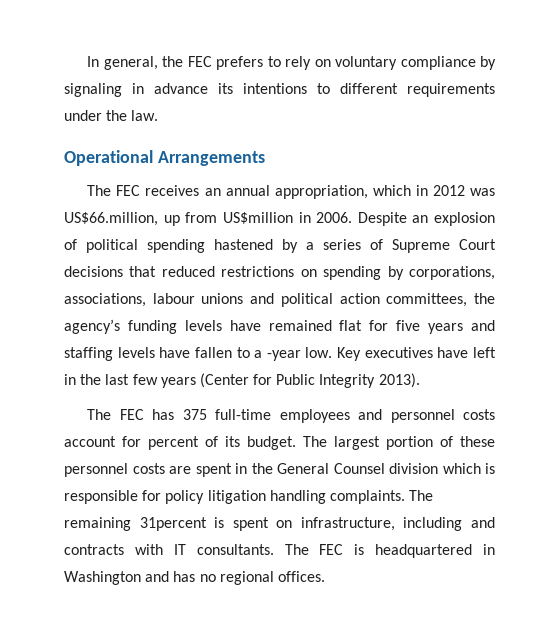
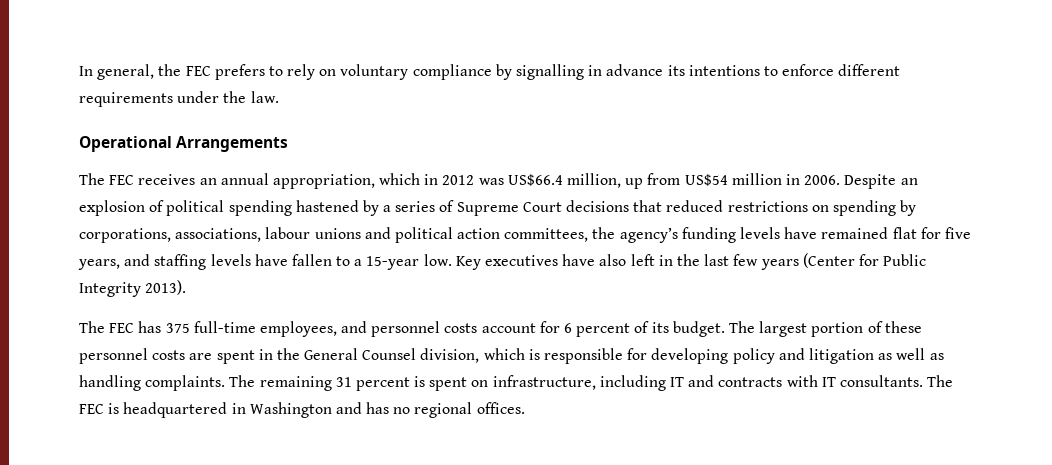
[64,83,122,97] signaling -> [516,64,585,80] signalling
(330, 88) none -> [782,64,835,76] enforce
[64,212,293,226] US$66.million, up from US$million -> [507,173,782,189] US$66.4 million, up from US$54 million
[428,323,464,334] years -> [78,259,120,270] years,
[266,350,301,361] -year -> [366,256,420,270] 15-year
(469, 352) none -> [599,254,627,266] also
[279,409,350,423] employees -> [259,321,337,337] employees,
(141, 441) none -> [564,323,573,333] 6
[389,463,438,474] division -> [420,348,480,363] division,
[165,490,266,504] policy litigation -> [651,348,944,364] developing policy and litigation as well as
[139,517,207,531] 31percent -> [335,377,410,391] 31 percent
(463, 524) none -> [670,377,685,387] IT

